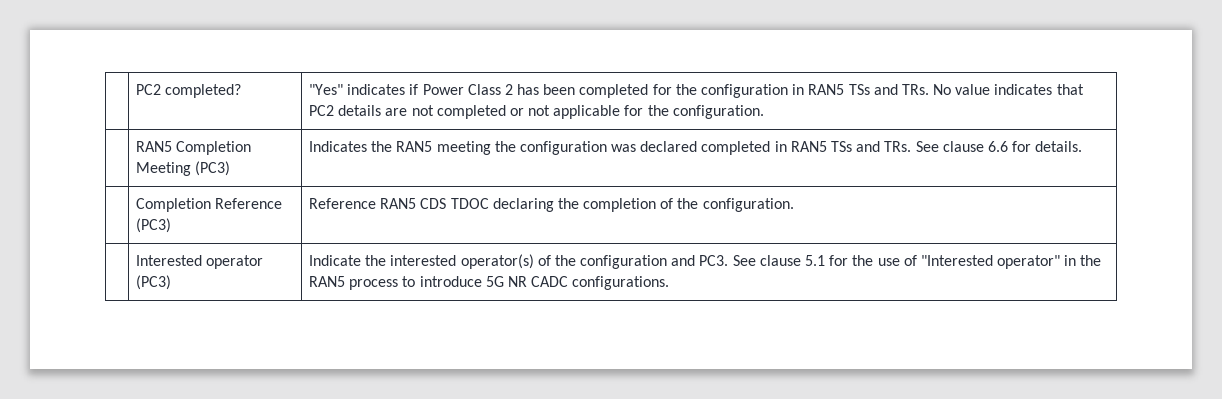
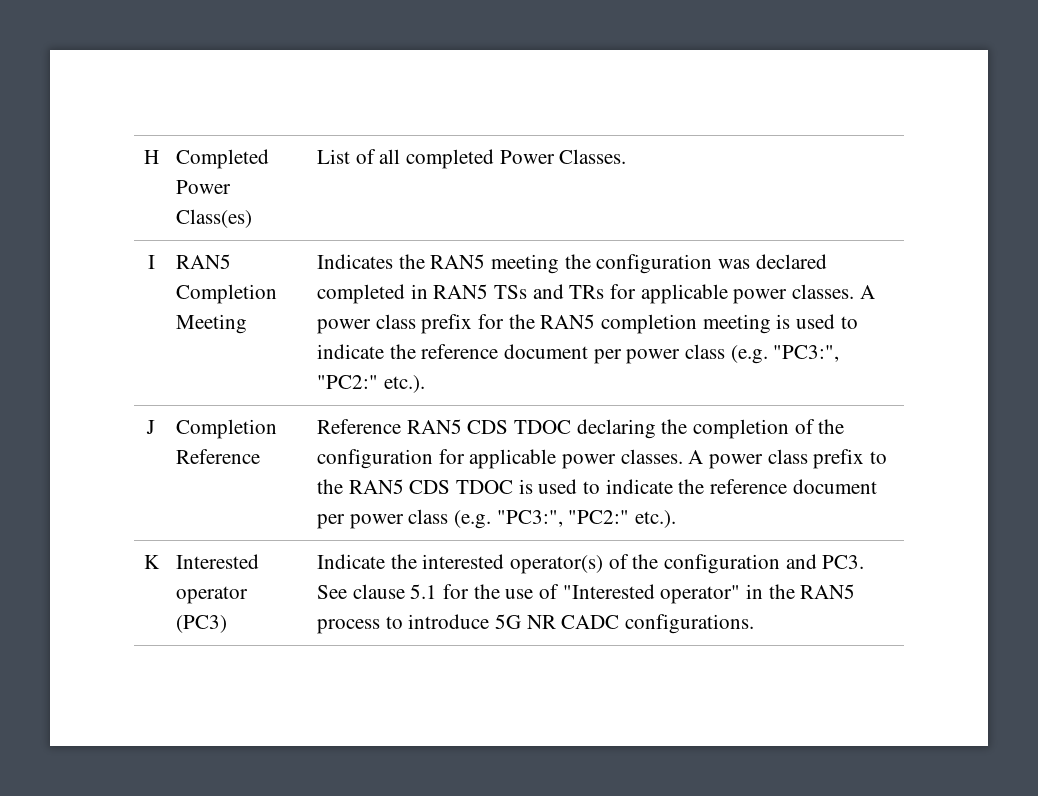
[135,84,242,98] [308,84,1084,98] [308,105,764,119] | PC2 completed? | "Yes" indicates if Power Class 2 has been completed for the configuration in RAN5 TSs and TRs. No value indicates that PC2 details are not completed or not applicable for the configuration. // -> [143,150,159,164] [175,149,269,169] [175,180,231,194] [175,209,252,228] [316,149,627,169] [147,255,155,269] H | Completed Power Class(es) | List of all completed Power Classes. // I
[195,161,231,176] (PC3) -> (247, 324) none
[884,141,1083,152] TRs. See clause 6.6 for details. // -> [569,284,875,304] [316,314,858,334] [316,344,840,364] [316,375,425,393] [146,420,155,434] TRs for applicable power classes. A power class prefix for the RAN5 completion meeting is used to indicate the reference document per power class (e.g. "PC3:", "PC2:" etc.). // J
[135,218,171,233] (PC3) -> (260, 456) none
[702,198,794,212] configuration. // -> [316,449,887,469] [316,479,877,494] [316,509,676,529] [143,555,160,569] configuration for applicable power classes. A power class prefix to the RAN5 CDS TDOC is used to indicate the reference document per power class (e.g. "PC3:", "PC2:" etc.). // K

